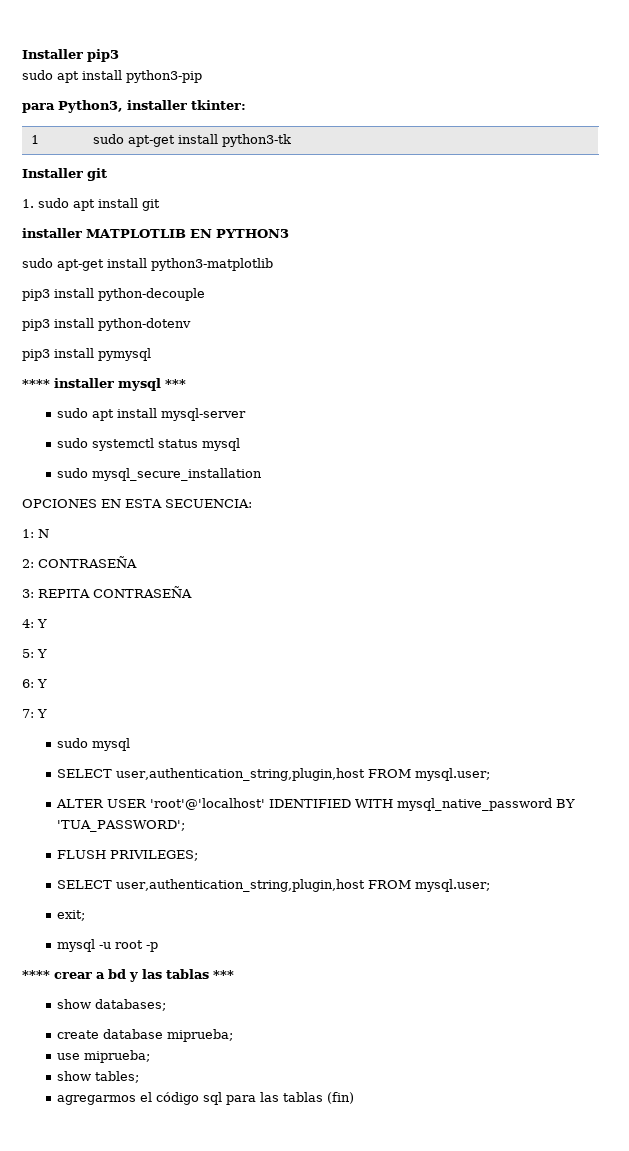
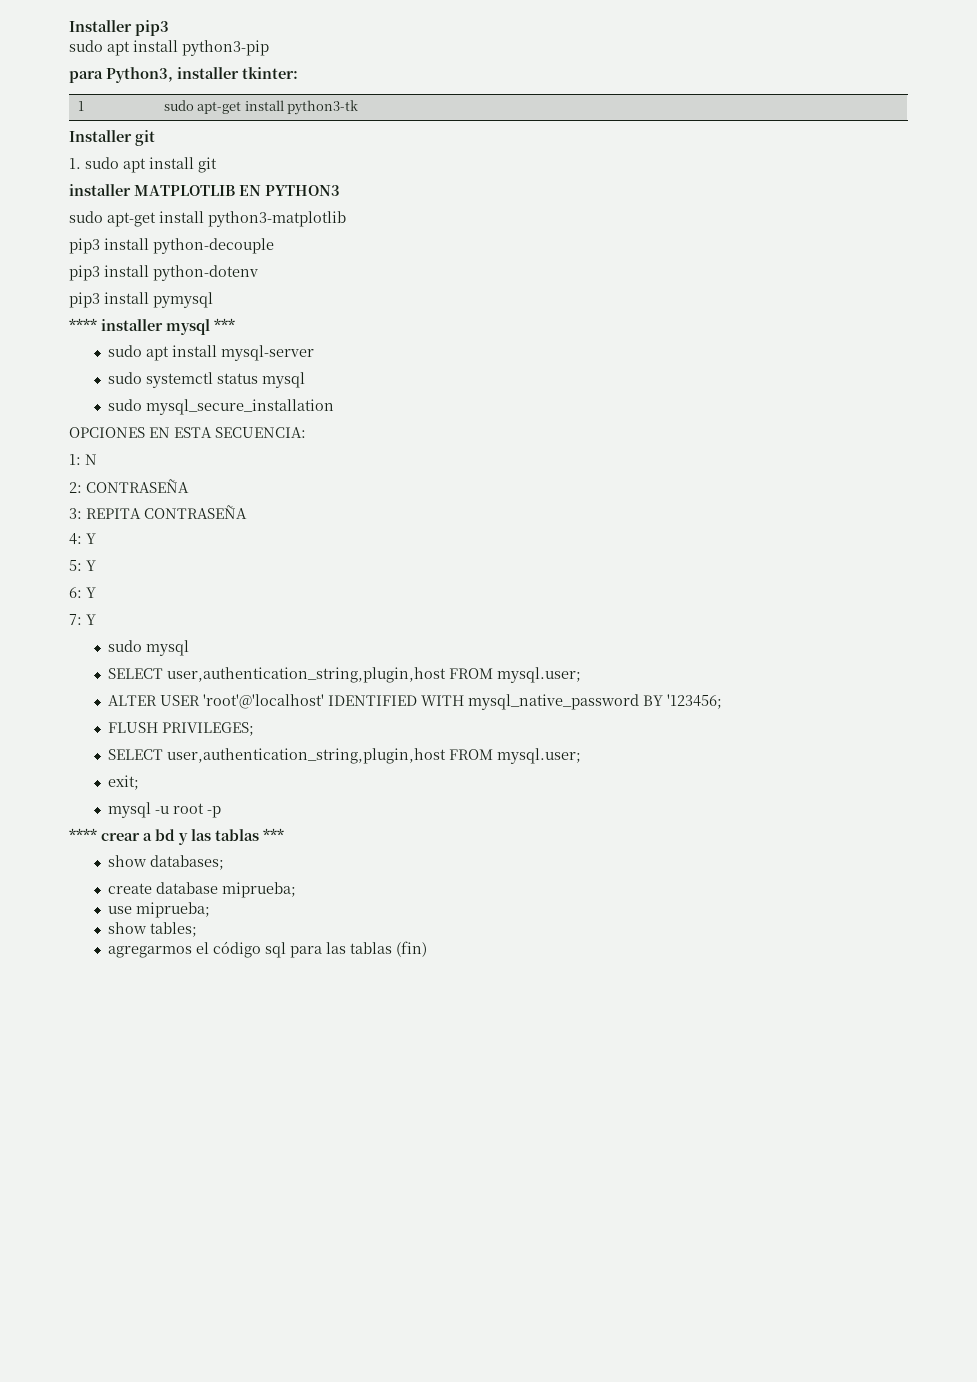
[57,820,186,832] 'TUA_PASSWORD'; -> [666,694,722,709] '123456;

